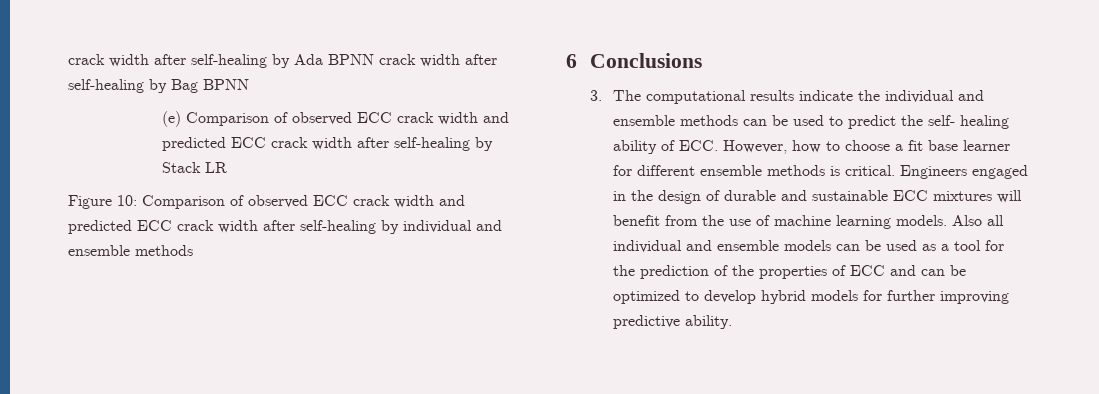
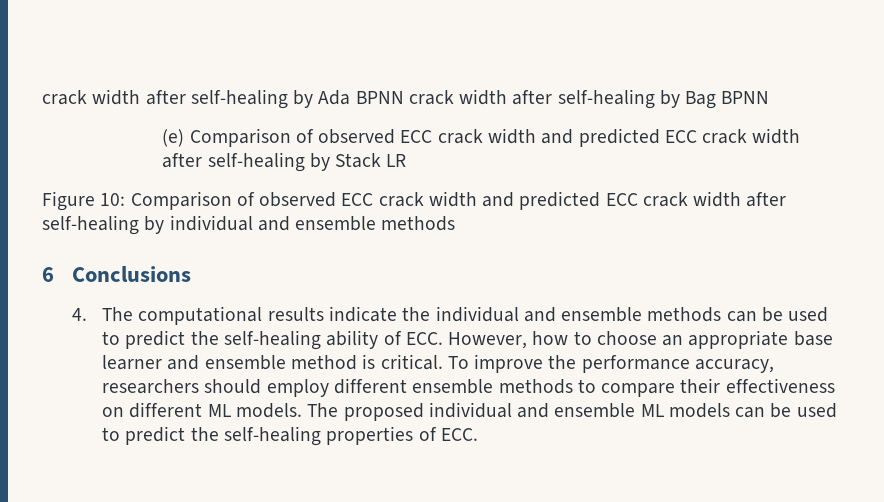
[589,90,602,101] 3. -> [72,308,88,321] 4.
[928,115,1010,129] self- healing -> [224,330,322,350] self-healing
[895,140,1011,151] [613,165,1029,179] [613,190,1023,204] [613,215,1005,229] [613,240,780,253] a fit base learner for different ensemble methods is critical. Engineers engaged in the design of durable and sustainable ECC mixtures will benefit from the use of machine learning models. Also all individual and ensemble -> [662,330,833,349] [102,354,774,373] [102,378,835,397] [102,402,664,421] an appropriate base learner and ensemble method is critical. To improve the performance accuracy, researchers should employ different ensemble methods to compare their effectiveness on different ML models. The proposed individual and ensemble ML
[922,240,1005,251] [613,265,967,279] [613,290,1010,304] [613,315,733,329] as a tool for the prediction of the properties of ECC and can be optimized to develop hybrid models for further improving predictive ability. -> [102,426,478,446] to predict the self-healing properties of ECC.

